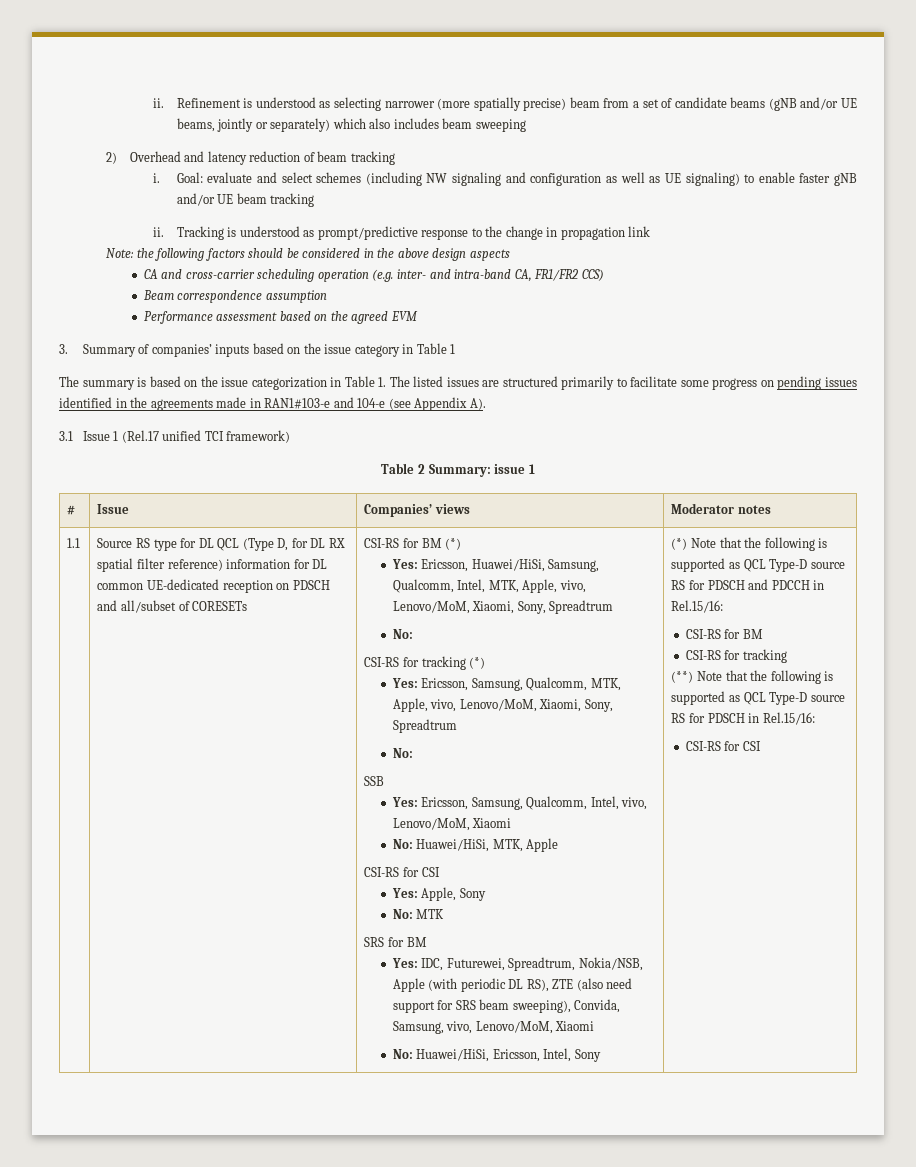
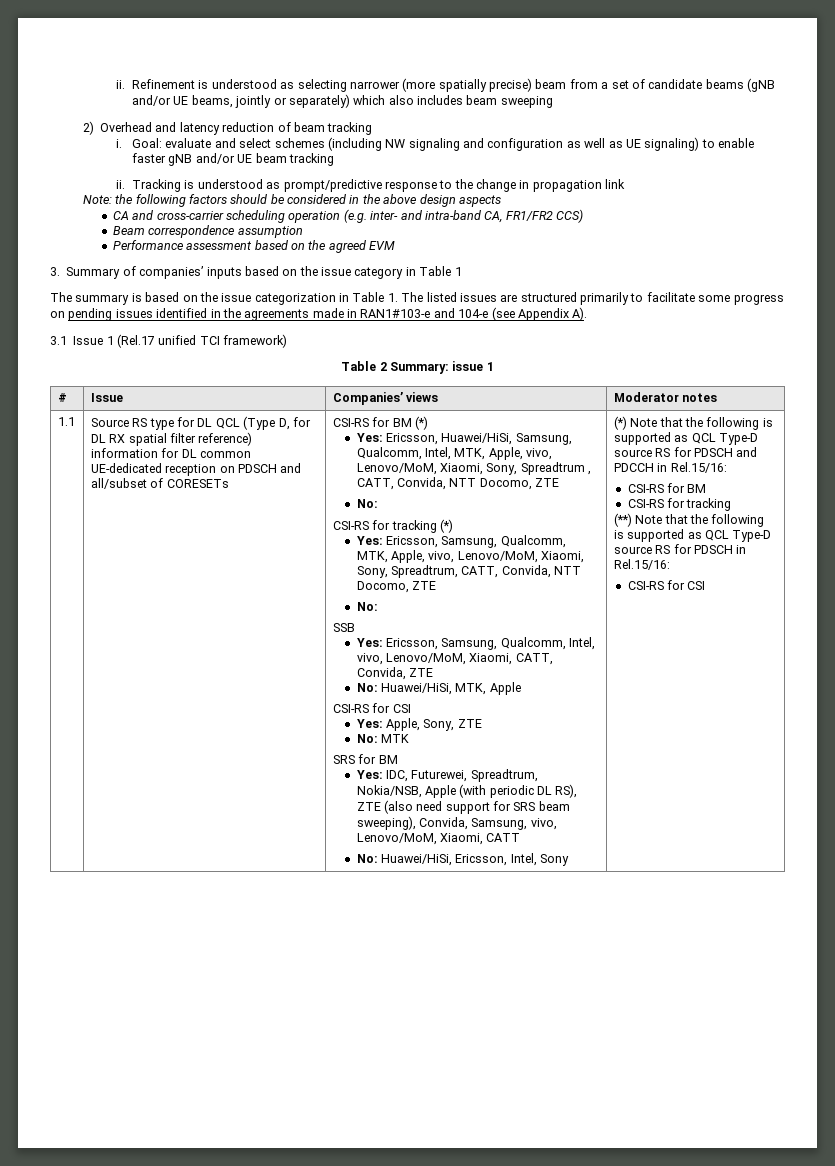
(614, 607) none -> [588,471,592,475] [356,477,560,490] , CATT, Convida, NTT Docomo, ZTE
[392,719,457,733] Spreadtrum -> [390,565,582,578] [356,581,436,593] Spreadtrum, CATT, Convida, NTT Docomo, ZTE
[472,818,512,828] Xiaomi -> [469,653,553,665] [356,667,433,680] Xiaomi, CATT, Convida, ZTE
[459,888,486,901] Sony -> [423,719,482,731] Sony, ZTE
[555,1021,595,1031] Xiaomi -> [439,833,521,845] Xiaomi, CATT

